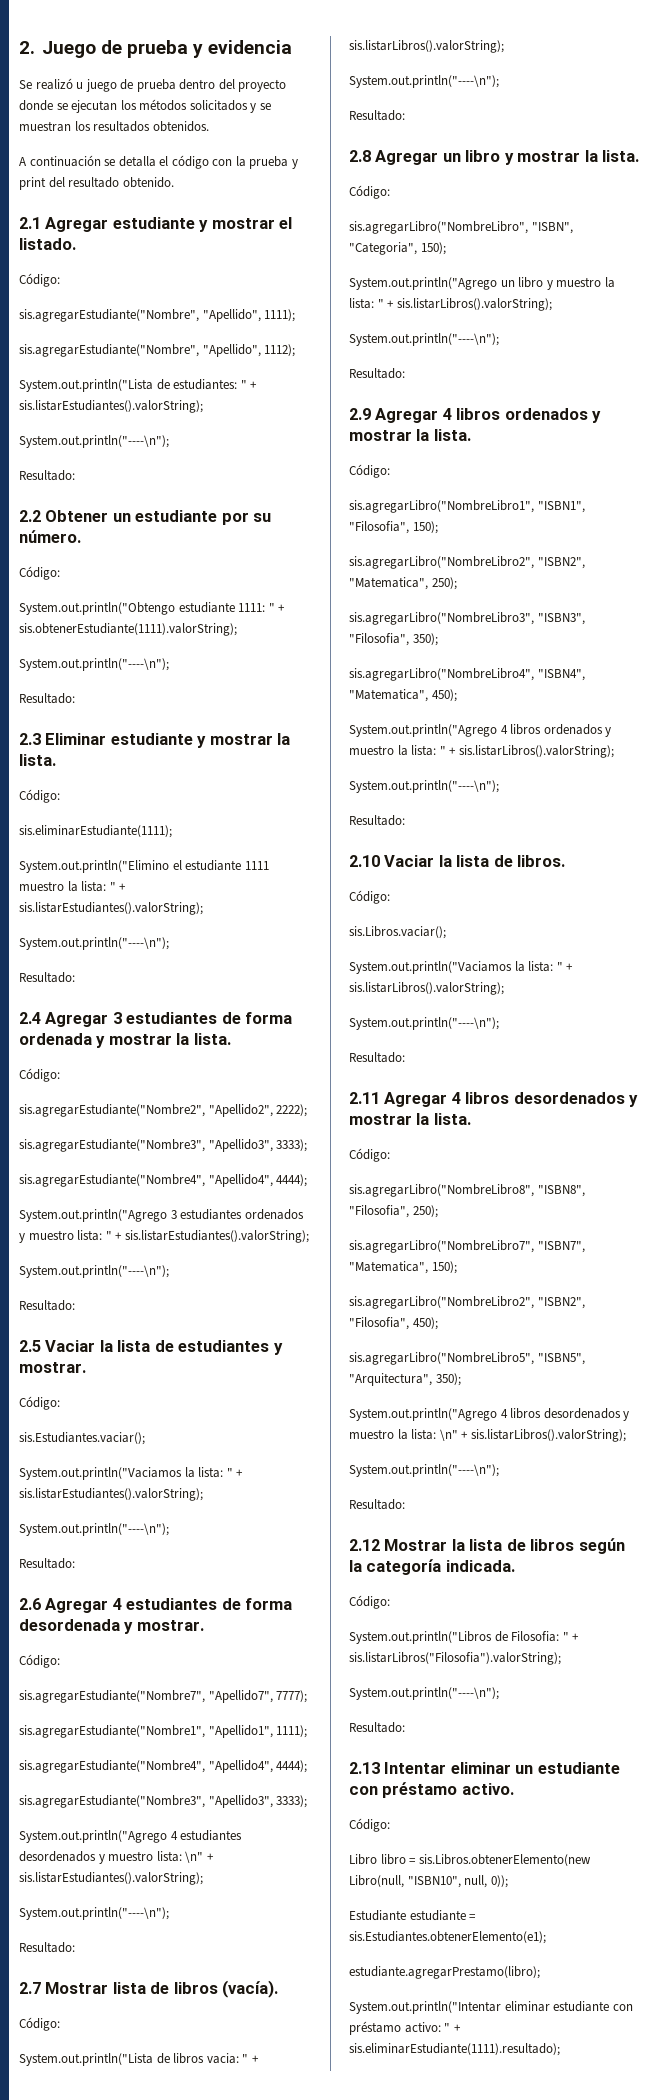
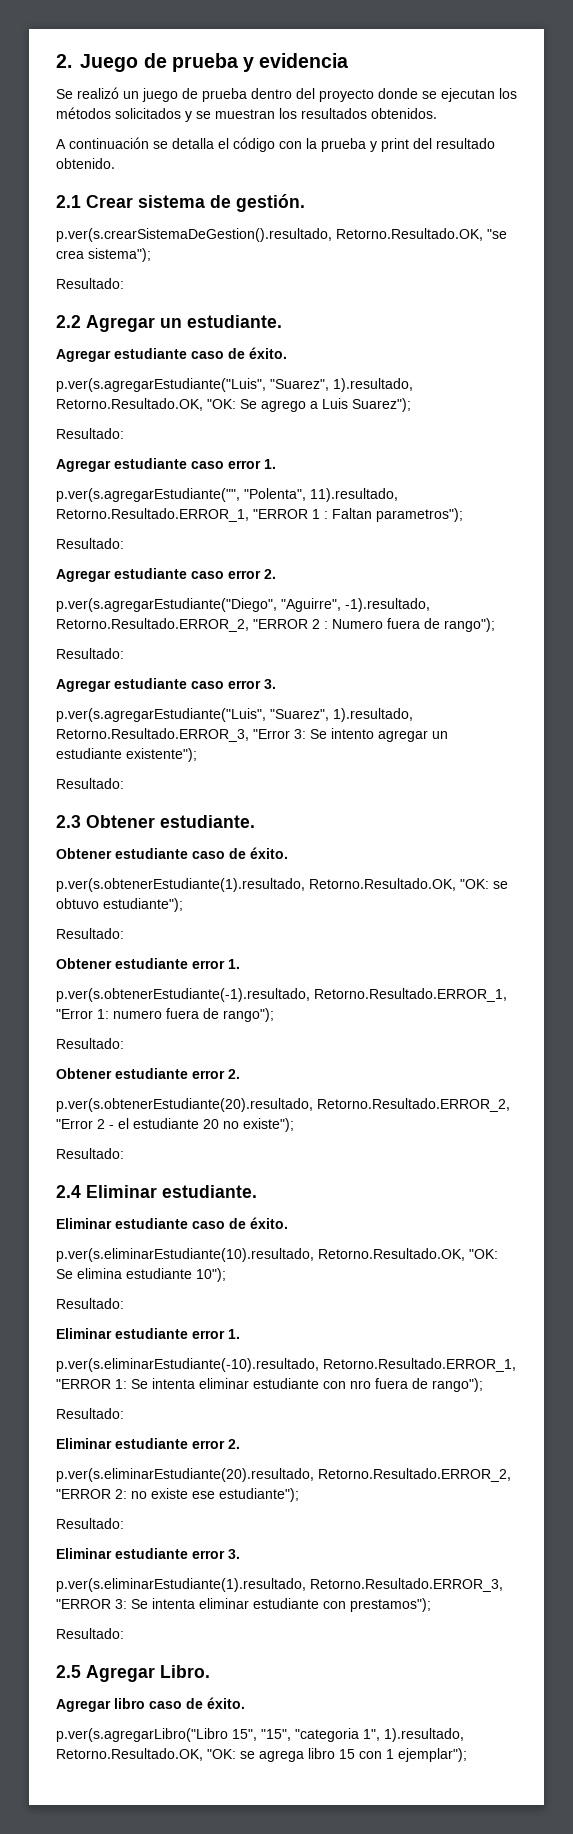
[76,82,84,89] u -> [123,91,139,99] un
[45,217,293,232] [19,238,76,250] [19,273,60,287] [19,309,296,322] [19,344,296,357] [19,379,258,392] [19,400,203,413] [19,435,169,448] [19,470,75,481] [19,510,272,525] [19,530,81,543] [19,566,60,580] [19,602,286,615] [19,623,237,636] [19,658,169,671] [19,693,75,704] [19,733,291,748] [19,754,56,766] [19,789,60,803] [19,825,172,838] [19,860,269,873] [19,881,127,892] [19,902,203,915] [19,937,169,950] [19,972,75,983] [19,1012,293,1027] [19,1033,231,1048] [19,1068,60,1082] [19,1104,308,1117] [19,1139,308,1152] [19,1174,308,1187] [19,1209,304,1222] [19,1230,309,1243] [19,1265,169,1278] [19,1300,75,1311] [19,1340,283,1355] [19,1362,86,1373] [19,1396,60,1410] [19,1432,145,1445] [19,1467,244,1480] [19,1488,203,1501] [19,1523,169,1536] [19,1558,75,1569] [19,1598,293,1613] [19,1619,204,1634] [19,1654,60,1668] [19,1690,308,1703] [19,1725,308,1738] [19,1760,308,1773] [19,1795,308,1808] [19,1830,243,1843] [19,1851,214,1864] [19,1872,203,1885] [19,1907,169,1920] [19,1942,75,1953] [19,1980,279,1998] [19,2017,60,2031] [19,2053,259,2066] [349,40,504,53] [349,75,499,88] [349,110,405,121] [349,150,640,165] [349,185,390,199] [349,221,573,234] [349,242,446,255] [349,277,615,290] [349,298,552,311] [349,333,499,346] [349,368,405,379] [349,408,602,423] [349,429,471,441] [349,464,390,478] [349,500,585,513] [349,521,438,534] [349,556,585,569] [349,577,457,590] [349,612,585,625] [349,633,438,646] [349,668,585,681] [349,689,457,702] [349,724,612,737] [349,745,614,758] [349,780,499,793] [349,815,405,826] [349,855,566,867] [349,890,390,904] [349,926,446,939] [349,961,574,974] [349,982,504,995] [349,1017,499,1030] [349,1052,405,1063] [349,1092,639,1107] [349,1113,471,1125] [349,1148,390,1162] [349,1184,585,1197] [349,1205,438,1218] [349,1240,585,1253] [349,1261,457,1274] [349,1296,585,1309] [349,1317,438,1330] [349,1352,585,1365] [349,1373,461,1386] [349,1408,630,1421] [349,1429,626,1442] [349,1464,499,1477] [349,1499,405,1510] [349,1538,625,1554] [349,1559,515,1575] [349,1595,390,1609] [349,1631,580,1644] [349,1652,561,1665] [349,1687,499,1700] [349,1722,405,1733] [349,1762,620,1774] [349,1782,514,1798] [349,1818,390,1832] [349,1854,591,1866] [349,1875,508,1888] [349,1910,477,1921] [349,1931,546,1944] [349,1966,540,1979] [349,2001,633,2014] [349,2021,461,2035] [349,2043,560,2056] Agregar estudiante y mostrar el listado. // Código: // sis.agregarEstudiante("Nombre", "Apellido", 1111); // sis.agregarEstudiante("Nombre", "Apellido", 1112); // System.out.println("Lista de estudiantes: " + sis.listarEstudiantes().valorString); // System.out.println("----\n"); // Resultado: // 2.2 Obtener un estudiante por su número. // Código: // System.out.println("Obtengo estudiante 1111: " + sis.obtenerEstudiante(1111).valorString); // System.out.println("----\n"); // Resultado: // 2.3 Eliminar estudiante y mostrar la lista. // Código: // sis.eliminarEstudiante(1111); // System.out.println("Elimino el estudiante 1111 muestro la lista: " + sis.listarEstudiantes().valorString); // System.out.println("----\n"); // Resultado: // 2.4 Agregar 3 estudiantes de forma ordenada y mostrar la lista. // Código: // sis.agregarEstudiante("Nombre2", "Apellido2", 2222); // sis.agregarEstudiante("Nombre3", "Apellido3", 3333); // sis.agregarEstudiante("Nombre4", "Apellido4", 4444); // System.out.println("Agrego 3 estudiantes ordenados y muestro lista: " + sis.listarEstudiantes().valorString); // System.out.println("----\n"); // Resultado: // 2.5 Vaciar la lista de estudiantes y mostrar. // Código: // sis.Estudiantes.vaciar(); // System.out.println("Vaciamos la lista: " + sis.listarEstudiantes().valorString); // System.out.println("----\n"); // Resultado: // 2.6 Agregar 4 estudiantes de forma desordenada y mostrar. // Código: // sis.agregarEstudiante("Nombre7", "Apellido7", 7777); // sis.agregarEstudiante("Nombre1", "Apellido1", 1111); // sis.agregarEstudiante("Nombre4", "Apellido4", 4444); // sis.agregarEstudiante("Nombre3", "Apellido3", 3333); // System.out.println("Agrego 4 estudiantes desordenados y muestro lista: \n" + sis.listarEstudiantes().valorString); // System.out.println("----\n"); // Resultado: // 2.7 Mostrar lista de libros (vacía). // Código: // System.out.println("Lista de libros vacia: " + sis.listarLibros().valorString); // System.out.println("----\n"); // Resultado: // 2.8 Agregar un libro y mostrar la lista. // Código: // sis.agregarLibro("NombreLibro", "ISBN", "Categoria", 150); // System.out.println("Agrego un libro y muestro la lista: " + sis.listarLibros().valorString); // System.out.println("----\n"); // Resultado: // 2.9 Agregar 4 libros ordenados y mostrar la lista. // Código: // sis.agregarLibro("NombreLibro1", "ISBN1", "Filosofia", 150); // sis.agregarLibro("NombreLibro2", "ISBN2", "Matematica", 250); // sis.agregarLibro("NombreLibro3", "ISBN3", "Filosofia", 350); // sis.agregarLibro("NombreLibro4", "ISBN4", "Matematica", 450); // System.out.println("Agrego 4 libros ordenados y muestro la lista: " + sis.listarLibros().valorString); // System.out.println("----\n"); // Resultado: // 2.10 Vaciar la lista de libros. // Código: // sis.Libros.vaciar(); // System.out.println("Vaciamos la lista: " + sis.listarLibros().valorString); // System.out.println("----\n"); // Resultado: // 2.11 Agregar 4 libros desordenados y mostrar la lista. // Código: // sis.agregarLibro("NombreLibro8", "ISBN8", "Filosofia", 250); // sis.agregarLibro("NombreLibro7", "ISBN7", "Matematica", 150); // sis.agregarLibro("NombreLibro2", "ISBN2", "Filosofia", 450); // sis.agregarLibro("NombreLibro5", "ISBN5", "Arquitectura", 350); // System.out.println("Agrego 4 libros desordenados y muestro la lista: \n" + sis.listarLibros().valorString); // System.out.println("----\n"); // Resultado: // 2.12 Mostrar la lista de libros según la categoría indicada. // Código: // System.out.println("Libros de Filosofia: " + sis.listarLibros("Filosofia").valorString); // System.out.println("----\n"); // Resultado: // 2.13 Intentar eliminar un estudiante con préstamo activo. // Código: // Libro libro = sis.Libros.obtenerElemento(new Libro(null, "ISBN10", null, 0)); // Estudiante estudiante = sis.Estudiantes.obtenerElemento(e1); // estudiante.agregarPrestamo(libro); // System.out.println("Intentar eliminar estudiante con préstamo activo: " + sis.eliminarEstudiante(1111).resultado); -> [86,194,305,212] [56,228,507,242] [56,248,151,262] [56,278,124,289] [56,315,282,332] [56,347,287,362] [56,378,413,392] [56,398,411,412] [56,428,124,439] [56,458,276,472] [56,488,398,502] [56,508,463,522] [56,538,124,549] [56,568,276,582] [56,598,430,612] [56,618,495,632] [56,648,124,659] [56,678,276,692] [56,708,413,722] [56,728,448,742] [56,748,197,762] [56,778,124,789] [56,815,255,828] [56,847,288,859] [56,878,508,892] [56,898,183,912] [56,928,124,939] [56,958,240,969] [56,988,507,1002] [56,1008,274,1022] [56,1038,124,1049] [56,1068,240,1079] [56,1098,510,1112] [56,1118,294,1132] [56,1148,124,1159] [56,1185,257,1198] [56,1217,288,1229] [56,1248,498,1262] [56,1268,226,1282] [56,1298,124,1309] [56,1328,240,1339] [56,1358,516,1372] [56,1378,483,1392] [56,1408,124,1419] [56,1438,240,1449] [56,1468,511,1482] [56,1488,299,1502] [56,1518,124,1529] [56,1548,240,1559] [56,1578,503,1592] [56,1598,431,1612] [56,1628,124,1639] [56,1665,210,1682] [56,1697,245,1712] [56,1728,464,1742] [56,1748,467,1762] Crear sistema de gestión. // p.ver(s.crearSistemaDeGestion().resultado, Retorno.Resultado.OK, "se crea sistema"); // Resultado: // 2.2 Agregar un estudiante. // Agregar estudiante caso de éxito. // p.ver(s.agregarEstudiante("Luis", "Suarez", 1).resultado, Retorno.Resultado.OK, "OK: Se agrego a Luis Suarez"); // Resultado: // Agregar estudiante caso error 1. // p.ver(s.agregarEstudiante("", "Polenta", 11).resultado, Retorno.Resultado.ERROR_1, "ERROR 1 : Faltan parametros"); // Resultado: // Agregar estudiante caso error 2. // p.ver(s.agregarEstudiante("Diego", "Aguirre", -1).resultado, Retorno.Resultado.ERROR_2, "ERROR 2 : Numero fuera de rango"); // Resultado: // Agregar estudiante caso error 3. // p.ver(s.agregarEstudiante("Luis", "Suarez", 1).resultado, Retorno.Resultado.ERROR_3, "Error 3: Se intento agregar un estudiante existente"); // Resultado: // 2.3 Obtener estudiante. // Obtener estudiante caso de éxito. // p.ver(s.obtenerEstudiante(1).resultado, Retorno.Resultado.OK, "OK: se obtuvo estudiante"); // Resultado: // Obtener estudiante error 1. // p.ver(s.obtenerEstudiante(-1).resultado, Retorno.Resultado.ERROR_1, "Error 1: numero fuera de rango"); // Resultado: // Obtener estudiante error 2. // p.ver(s.obtenerEstudiante(20).resultado, Retorno.Resultado.ERROR_2, "Error 2 - el estudiante 20 no existe"); // Resultado: // 2.4 Eliminar estudiante. // Eliminar estudiante caso de éxito. // p.ver(s.eliminarEstudiante(10).resultado, Retorno.Resultado.OK, "OK: Se elimina estudiante 10"); // Resultado: // Eliminar estudiante error 1. // p.ver(s.eliminarEstudiante(-10).resultado, Retorno.Resultado.ERROR_1, "ERROR 1: Se intenta eliminar estudiante con nro fuera de rango"); // Resultado: // Eliminar estudiante error 2. // p.ver(s.eliminarEstudiante(20).resultado, Retorno.Resultado.ERROR_2, "ERROR 2: no existe ese estudiante"); // Resultado: // Eliminar estudiante error 3. // p.ver(s.eliminarEstudiante(1).resultado, Retorno.Resultado.ERROR_3, "ERROR 3: Se intenta eliminar estudiante con prestamos"); // Resultado: // 2.5 Agregar Libro. // Agregar libro caso de éxito. // p.ver(s.agregarLibro("Libro 15", "15", "categoria 1", 1).resultado, Retorno.Resultado.OK, "OK: se agrega libro 15 con 1 ejemplar");

